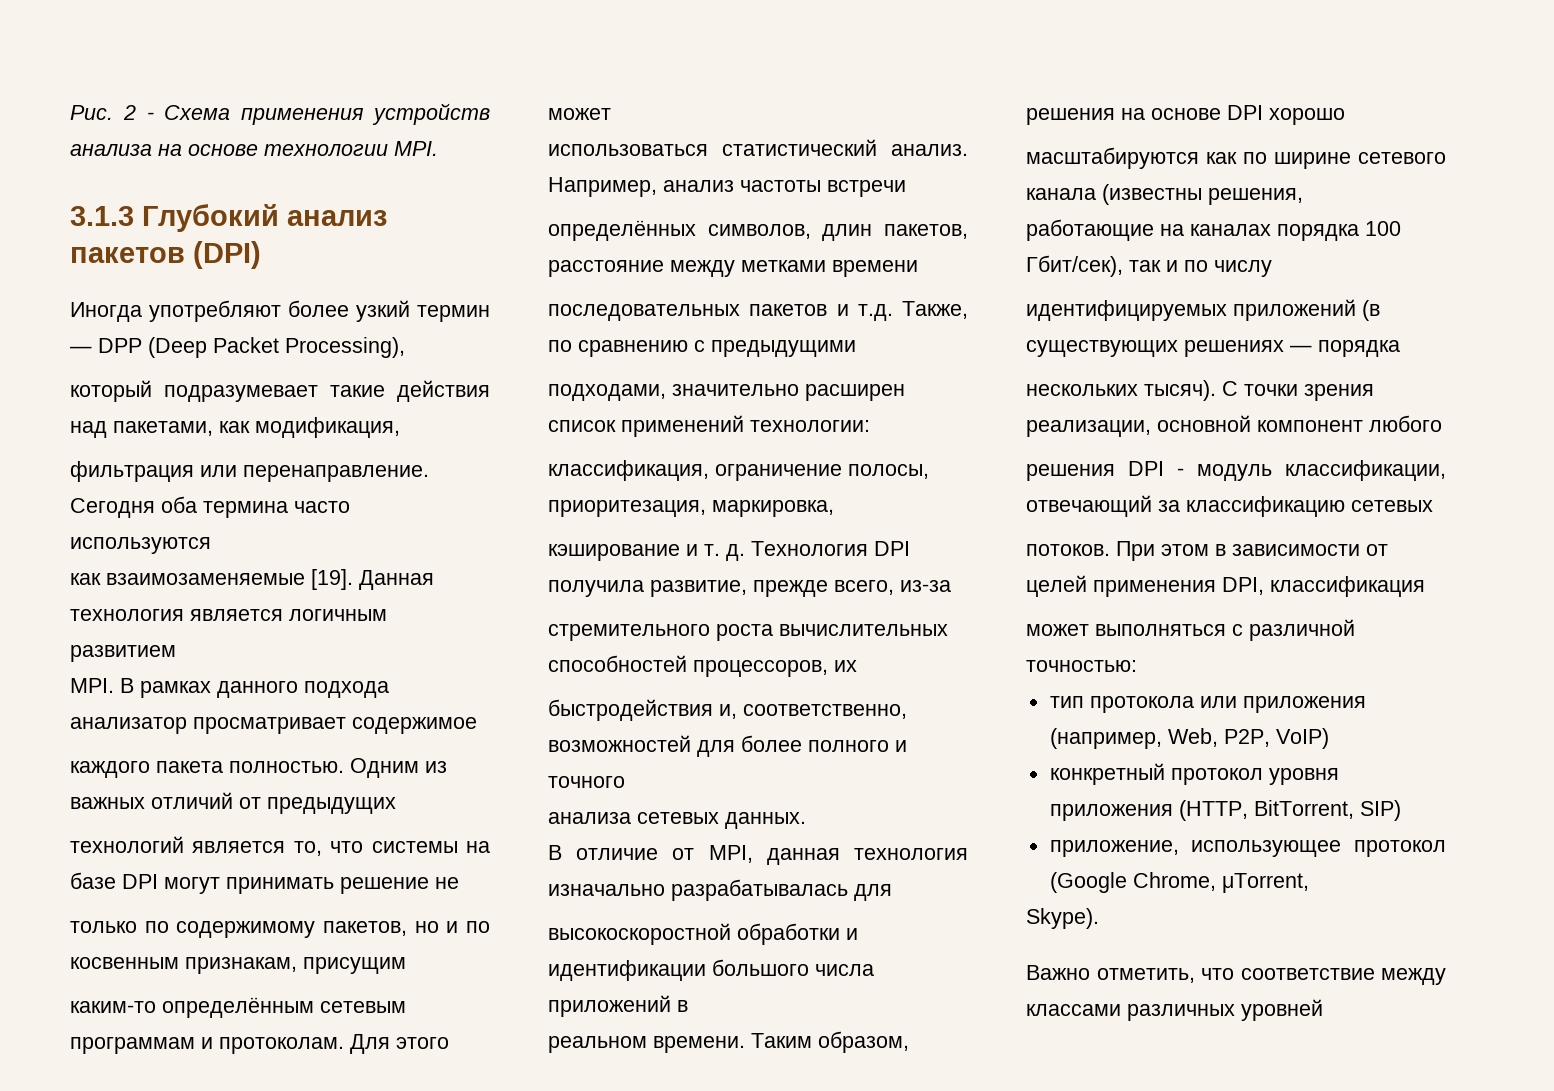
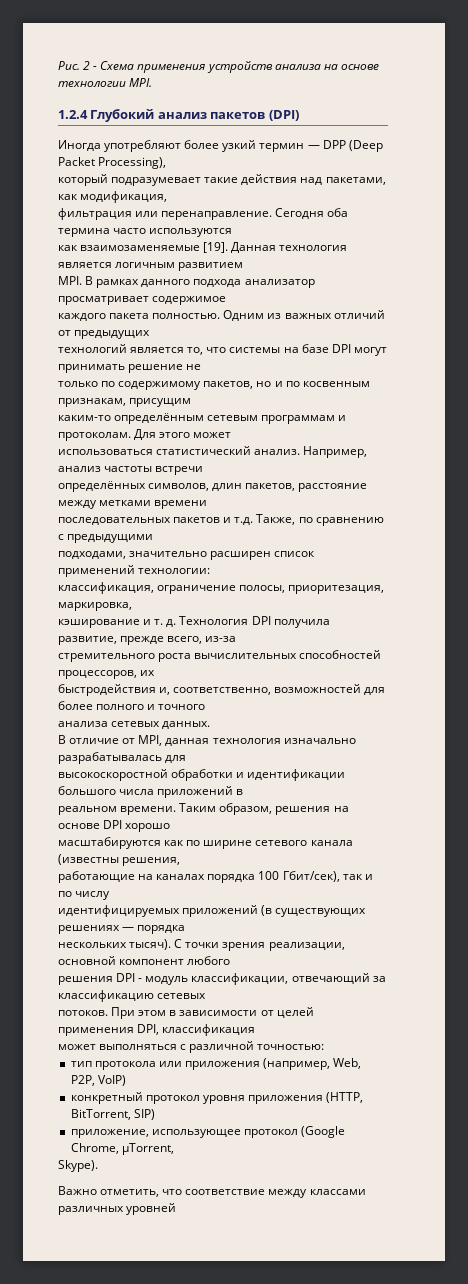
[70,206,134,226] 3.1.3 -> [58,110,88,119] 1.2.4

